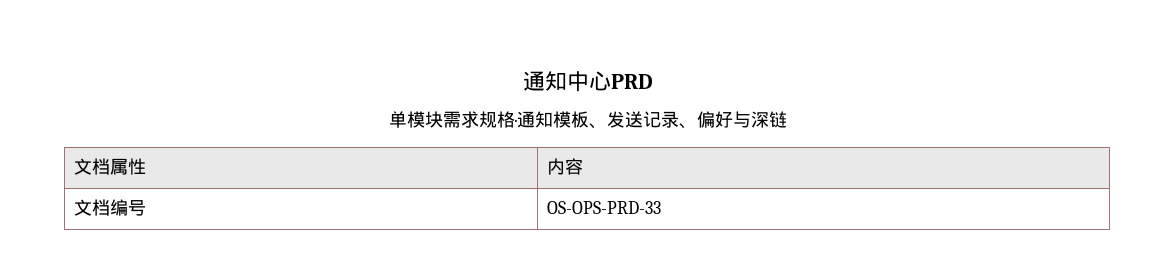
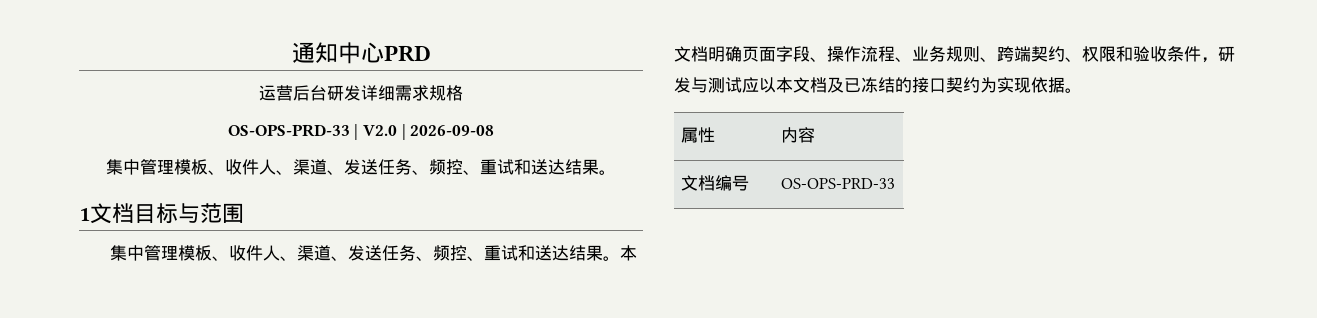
[388,111,787,129] [73,158,110,175] 单模块需求规格·通知模板、发送记录、偏好与深链 // 文档 -> [259,85,463,101] [227,124,495,140] [106,159,616,175] [79,203,244,224] [109,245,637,261] [674,46,1235,63] [674,77,1082,93] 运营后台研发详细需求规格 // OS-OPS-PRD-33 | V2.0 | 2026-09-08 // 集中管理模板、收件人、渠道、发送任务、频控、重试和送达结果。 // 1文档目标与范围 // 集中管理模板、收件人、渠道、发送任务、频控、重试和送达结果。本文档明确页面字段、操作流程、业务规则、跨端契约、权限和验收条件，研发与测试应以本文档及已冻结的接口契约为实现依据。 //

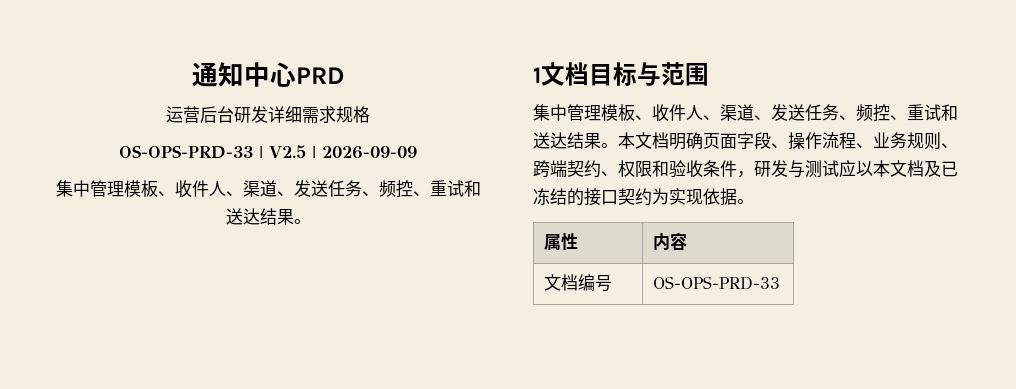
[362,124,495,140] V2.0 | 2026-09-08 -> [269,145,417,159] V2.5 | 2026-09-09

